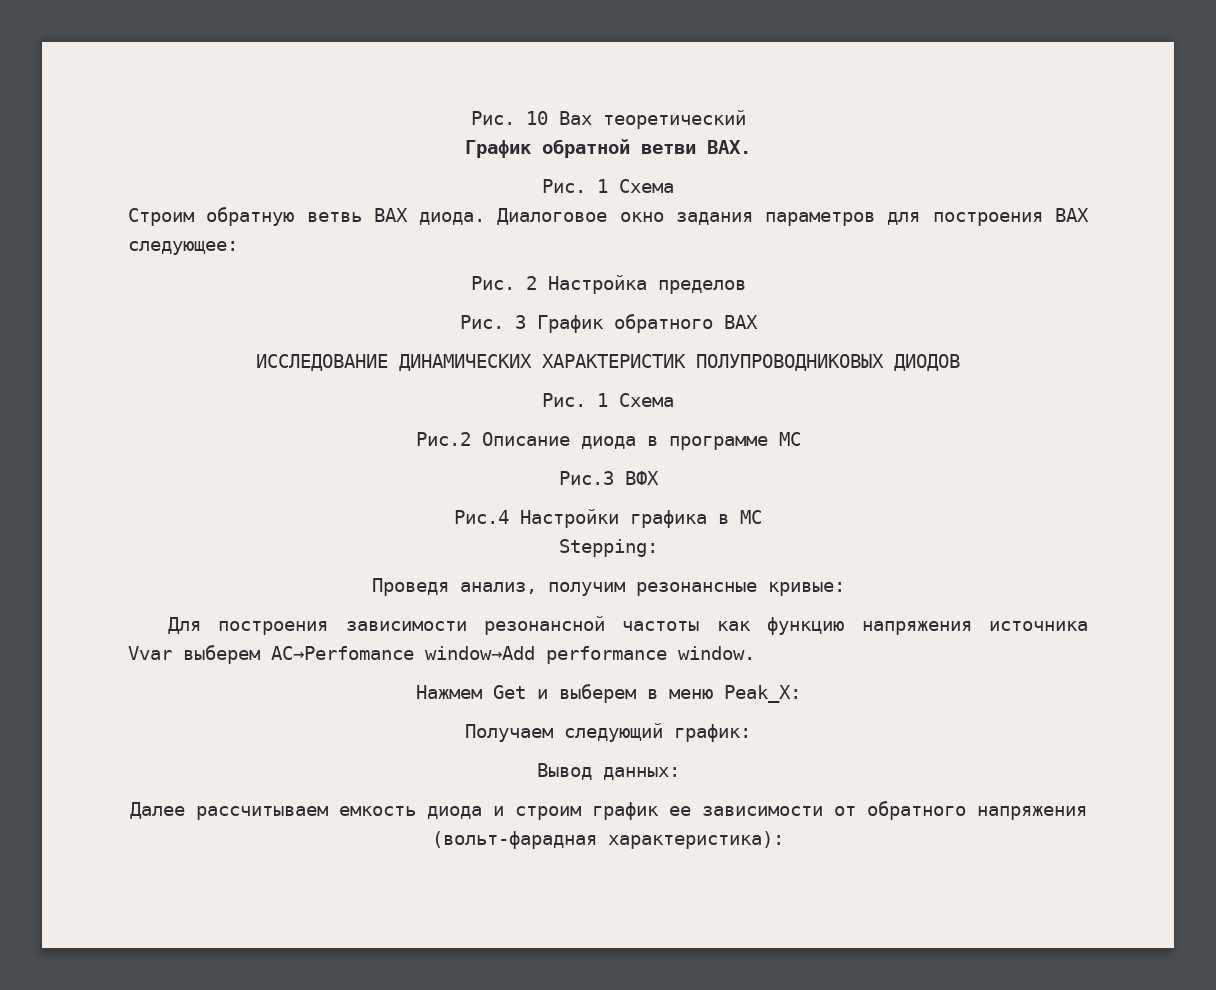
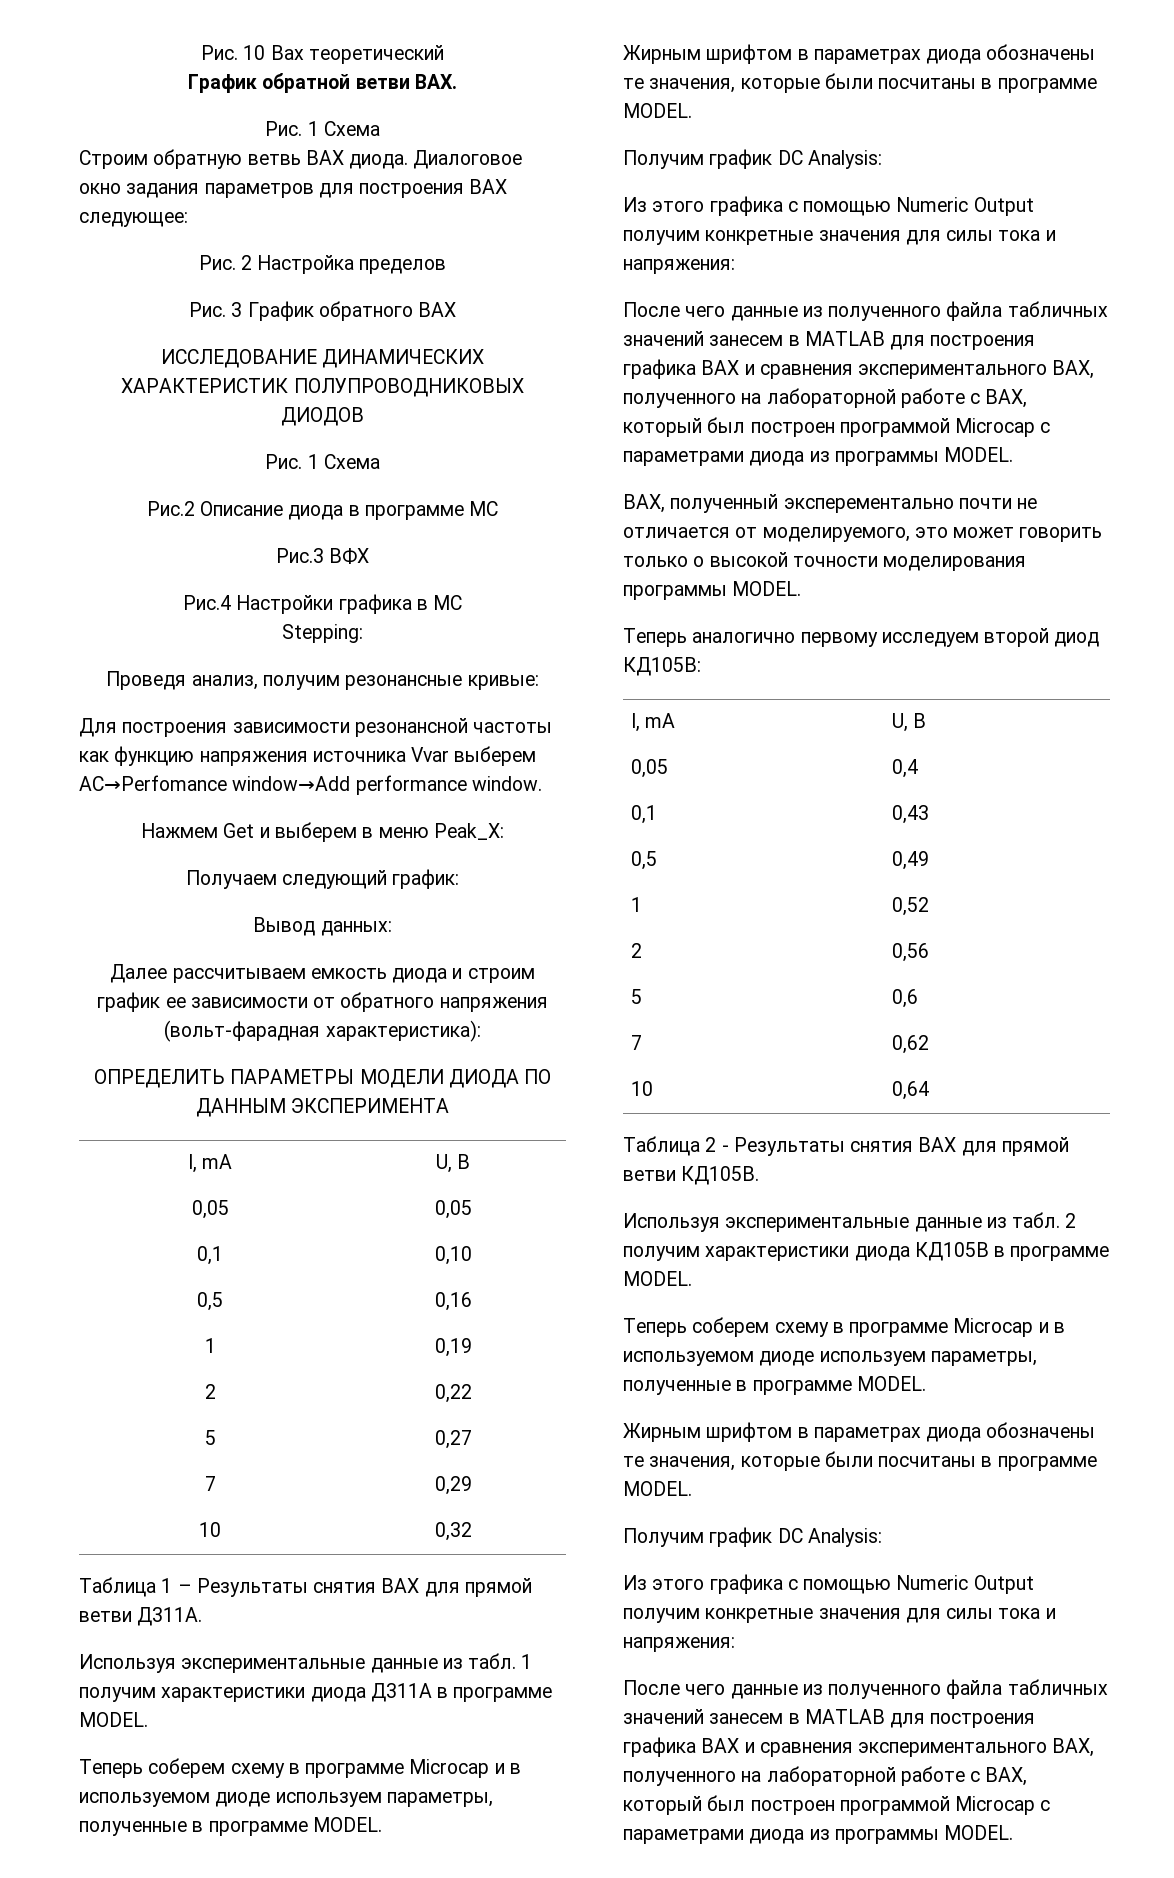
(784, 840) none -> [93,1069,552,1088] [195,1098,450,1117] [187,1154,233,1173] [435,1154,471,1173] [191,1200,229,1219] [434,1200,472,1219] [197,1246,223,1265] [434,1246,472,1265] [197,1292,223,1311] [434,1292,472,1311] [204,1338,216,1353] [434,1338,472,1357] [204,1384,216,1399] [434,1384,472,1403] [204,1430,216,1445] [434,1430,472,1449] [204,1476,216,1491] [434,1476,472,1495] [199,1522,221,1537] [434,1522,472,1541] [79,1577,532,1597] [79,1607,203,1626] [79,1653,533,1673] [79,1683,553,1702] [79,1712,148,1727] [79,1758,521,1778] [79,1792,493,1807] [79,1817,382,1836] [623,44,1096,64] [623,73,1097,93] [623,103,692,118] [623,149,882,169] [623,196,1034,216] [623,230,1056,245] [623,259,735,274] [623,301,1108,321] [623,331,1036,350] [623,359,1095,379] [623,388,1028,408] [623,417,1051,437] [623,447,1014,466] [623,494,1038,513] [623,527,1103,542] [623,552,1027,571] [623,581,802,600] [623,628,1100,647] [623,657,701,676] [631,713,676,732] [892,713,927,732] [631,759,669,778] [892,759,919,778] [631,805,658,824] [892,805,930,824] [631,851,658,870] [892,851,930,870] [631,897,643,912] [892,897,930,916] [631,943,643,958] [892,943,930,962] [631,989,643,1004] [892,989,919,1008] [631,1035,643,1050] [892,1035,930,1054] [631,1081,654,1096] [892,1081,930,1100] [623,1136,1069,1156] [623,1166,760,1185] [623,1212,1077,1232] [623,1242,1110,1261] [623,1271,692,1286] [623,1317,1065,1337] [623,1351,1037,1366] [623,1376,926,1395] [623,1422,1096,1442] [623,1451,1097,1471] [623,1481,692,1496] [623,1527,882,1547] [623,1574,1034,1594] [623,1608,1056,1623] [623,1637,735,1652] [623,1679,1108,1699] [623,1709,1036,1728] [623,1737,1095,1757] [623,1766,1028,1786] [623,1795,1051,1815] [623,1825,1014,1844] // ОПРЕДЕЛИТЬ ПАРАМЕТРЫ МОДЕЛИ ДИОДА ПО ДАННЫМ ЭКСПЕРИМЕНТА // I, mA | U, B // 0,05 | 0,05 // 0,1 | 0,10 // 0,5 | 0,16 // 1 | 0,19 // 2 | 0,22 // 5 | 0,27 // 7 | 0,29 // 10 | 0,32 // Таблица 1 – Результаты снятия ВАХ для прямой ветви Д311А. // Используя экспериментальные данные из табл. 1 получим характеристики диода Д311А в программе MODEL. // Теперь соберем схему в программе Microcap и в используемом диоде используем параметры, полученные в программе MODEL. // Жирным шрифтом в параметрах диода обозначены те значения, которые были посчитаны в программе MODEL. // Получим график DC Analysis: // Из этого графика с помощью Numeric Output получим конкретные значения для силы тока и напряжения: // После чего данные из полученного файла табличных значений занесем в MATLAB для построения графика ВАХ и сравнения экспериментального ВАХ, полученного на лабораторной работе с ВАХ, который был построен программой Microcap с параметрами диода из программы MODEL. // ВАХ, полученный эксперементально почти не отличается от моделируемого, это может говорить только о высокой точности моделирования программы MODEL. // Теперь аналогично первому исследуем второй диод КД105В: // I, mA | U, B // 0,05 | 0,4 // 0,1 | 0,43 // 0,5 | 0,49 // 1 | 0,52 // 2 | 0,56 // 5 | 0,6 // 7 | 0,62 // 10 | 0,64 // Таблица 2 - Результаты снятия ВАХ для прямой ветви КД105В. // Используя экспериментальные данные из табл. 2 получим характеристики диода КД105В в программе MODEL. // Теперь соберем схему в программе Microcap и в используемом диоде используем параметры, полученные в программе MODEL. // Жирным шрифтом в параметрах диода обозначены те значения, которые были посчитаны в программе MODEL. // Получим график DC Analysis: // Из этого графика с помощью Numeric Output получим конкретные значения для силы тока и напряжения: // После чего данные из полученного файла табличных значений занесем в MATLAB для построения графика ВАХ и сравнения экспериментального ВАХ, полученного на лабораторной работе с ВАХ, который был построен программой Microcap с параметрами диода из программы MODEL.

